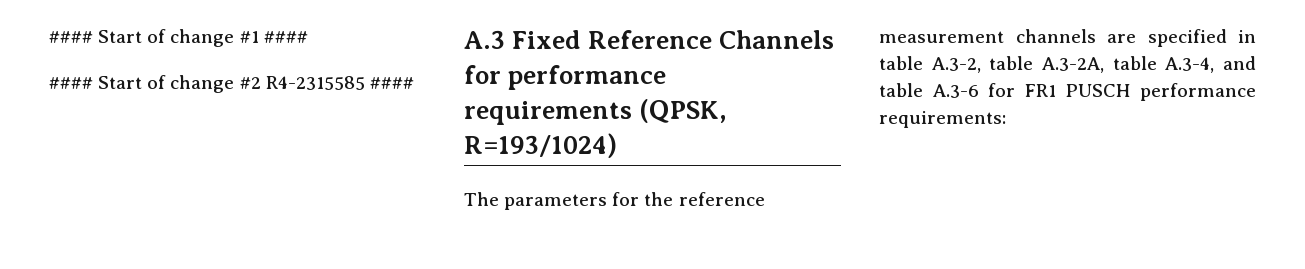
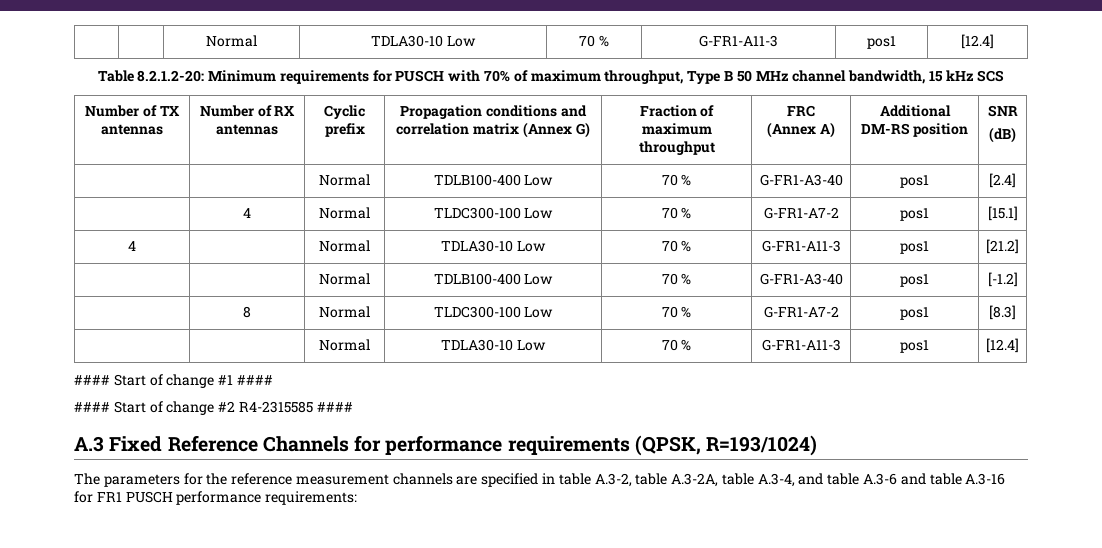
(49, 37) none -> [206,35,257,47] [371,35,476,47] [579,35,609,47] [699,35,779,47] [867,36,897,49] [961,34,995,49] [97,70,1005,84] [85,105,180,117] [101,124,163,135] [199,105,296,117] [216,124,278,135] [324,105,365,119] [324,123,365,137] [400,105,587,119] [396,122,590,138] [639,105,715,117] [641,123,712,135] [638,141,715,155] [787,105,816,117] [767,122,835,138] [879,105,951,117] [860,123,969,137] [987,105,1018,117] [989,127,1017,143] [319,174,370,186] [433,174,554,186] [661,174,692,186] [759,174,843,186] [900,175,930,188] [989,173,1017,188] [243,208,251,218] [319,207,370,219] [433,207,554,219] [661,207,692,219] [763,207,839,219] [900,208,930,221] [987,206,1018,221] [128,241,136,251] [319,240,370,252] [441,240,546,252] [661,240,692,252] [761,240,841,252] [900,241,930,254] [986,239,1020,254] [319,273,370,285] [433,273,554,285] [661,273,692,285] [759,273,843,285] [900,274,930,287] [987,272,1018,287] [243,306,251,318] [319,306,370,318] [433,306,554,318] [661,306,692,318] [763,306,839,318] [900,307,930,320] [989,305,1017,320] [319,339,370,351] [441,339,546,351] [661,339,692,351] [761,339,841,351] [900,340,930,353] [986,338,1020,353] | | Normal | TDLA30-10 Low | 70 % | G-FR1-A11-3 | pos1 | [12.4] // Table 8.2.1.2-20: Minimum requirements for PUSCH with 70% of maximum throughput, Type B 50 MHz channel bandwidth, 15 kHz SCS // Number of TX antennas | Number of RX antennas | Cyclic prefix | Propagation conditions and correlation matrix (Annex G) | Fraction of maximum throughput | FRC // (Annex A) | Additional DM-RS position | SNR // (dB) // | | Normal | TDLB100-400 Low | 70 % | G-FR1-A3-40 | pos1 | [2.4] // | 4 | Normal | TLDC300-100 Low | 70 % | G-FR1-A7-2 | pos1 | [15.1] // 4 | | Normal | TDLA30-10 Low | 70 % | G-FR1-A11-3 | pos1 | [21.2] // | | Normal | TDLB100-400 Low | 70 % | G-FR1-A3-40 | pos1 | [-1.2] // | 8 | Normal | TLDC300-100 Low | 70 % | G-FR1-A7-2 | pos1 | [8.3] // | | Normal | TDLA30-10 Low | 70 % | G-FR1-A11-3 | pos1 | [12.4] //
(979, 91) none -> [900,473,1006,485] and table A.3-16

